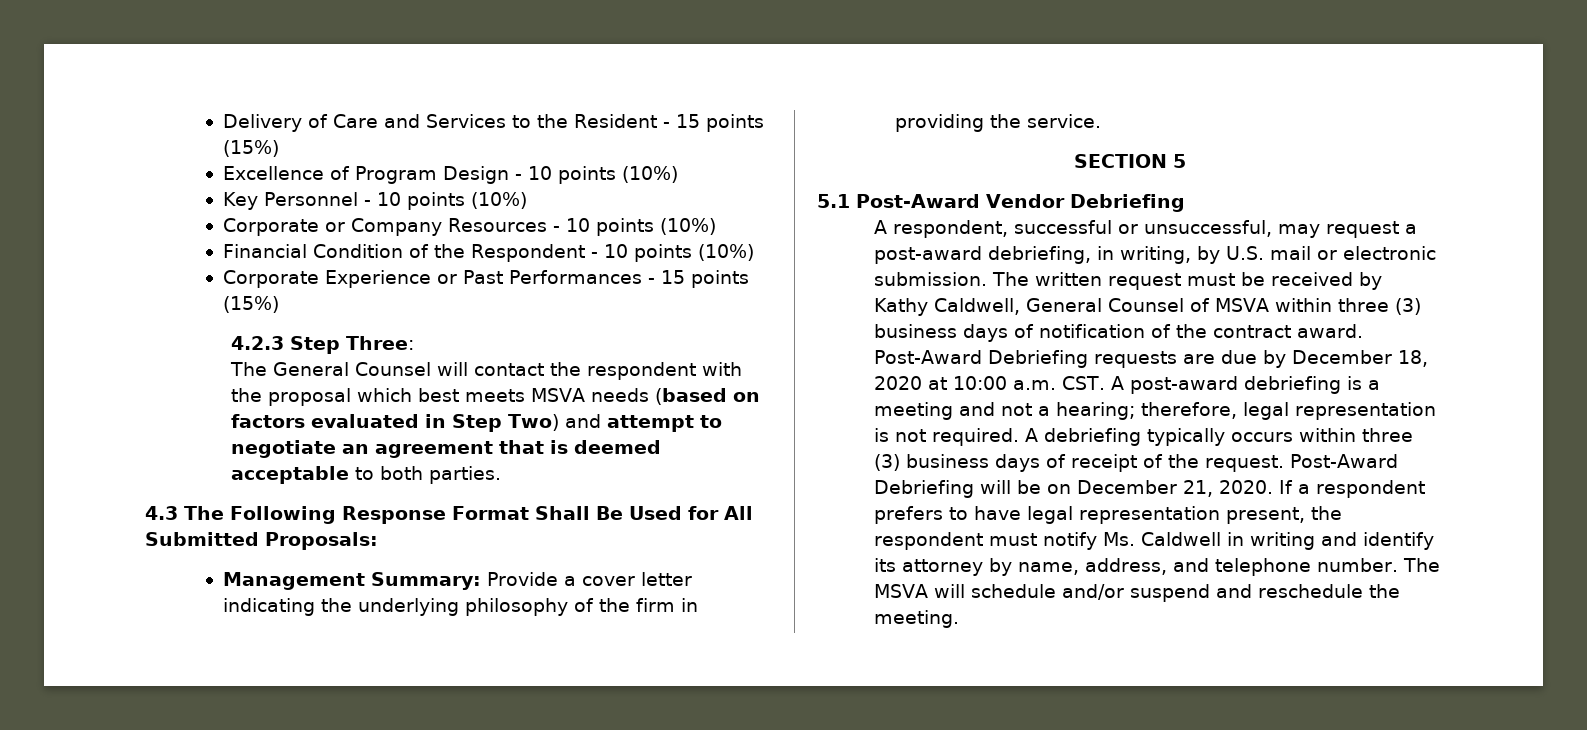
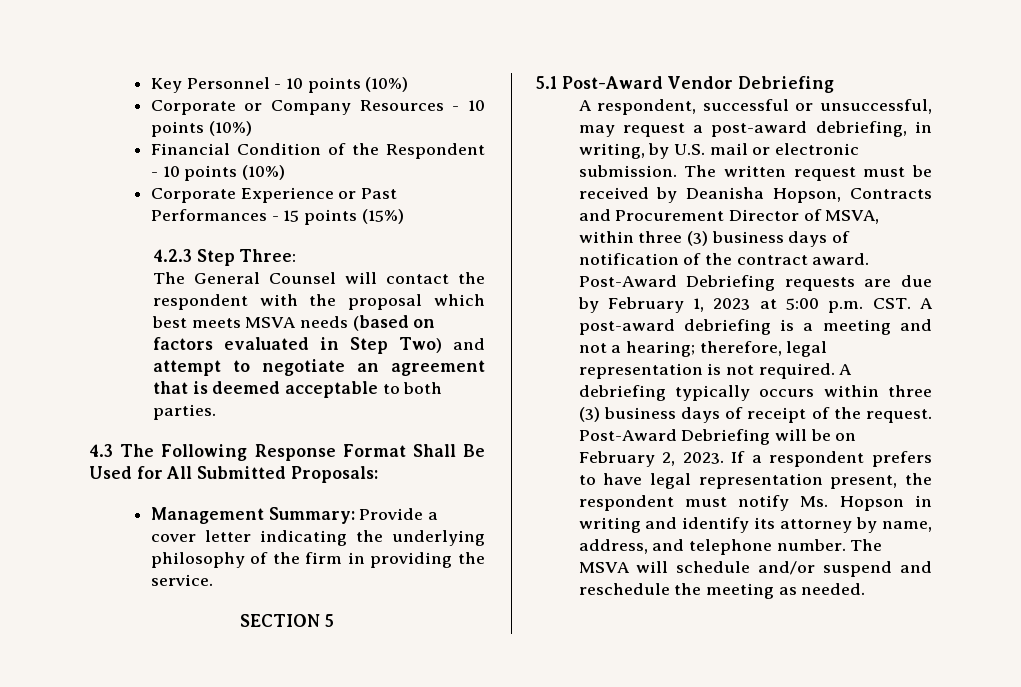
[223,114,765,132] [223,140,280,157] [223,166,679,184] Delivery of Care and Services to the Resident - 15 points (15%) // Excellence of Program Design - 10 points (10%) // -> (150, 85) none
[874,298,1270,316] Kathy Caldwell, General Counsel of MSVA -> [686,187,932,203] [578,209,880,224] Deanisha Hopson, Contracts and Procurement Director of MSVA,
[1292,350,1429,367] [874,376,1057,390] December 18, 2020 at 10:00 a.m. -> [607,297,864,313] February 1, 2023 at 5:00 p.m.
[1077,480,1274,497] December 21, 2020. -> [578,451,724,467] February 2, 2023.
[1141,532,1222,546] Caldwell -> [839,496,904,511] Hopson
[874,610,960,628] meeting. -> [705,583,866,599] meeting as needed.

